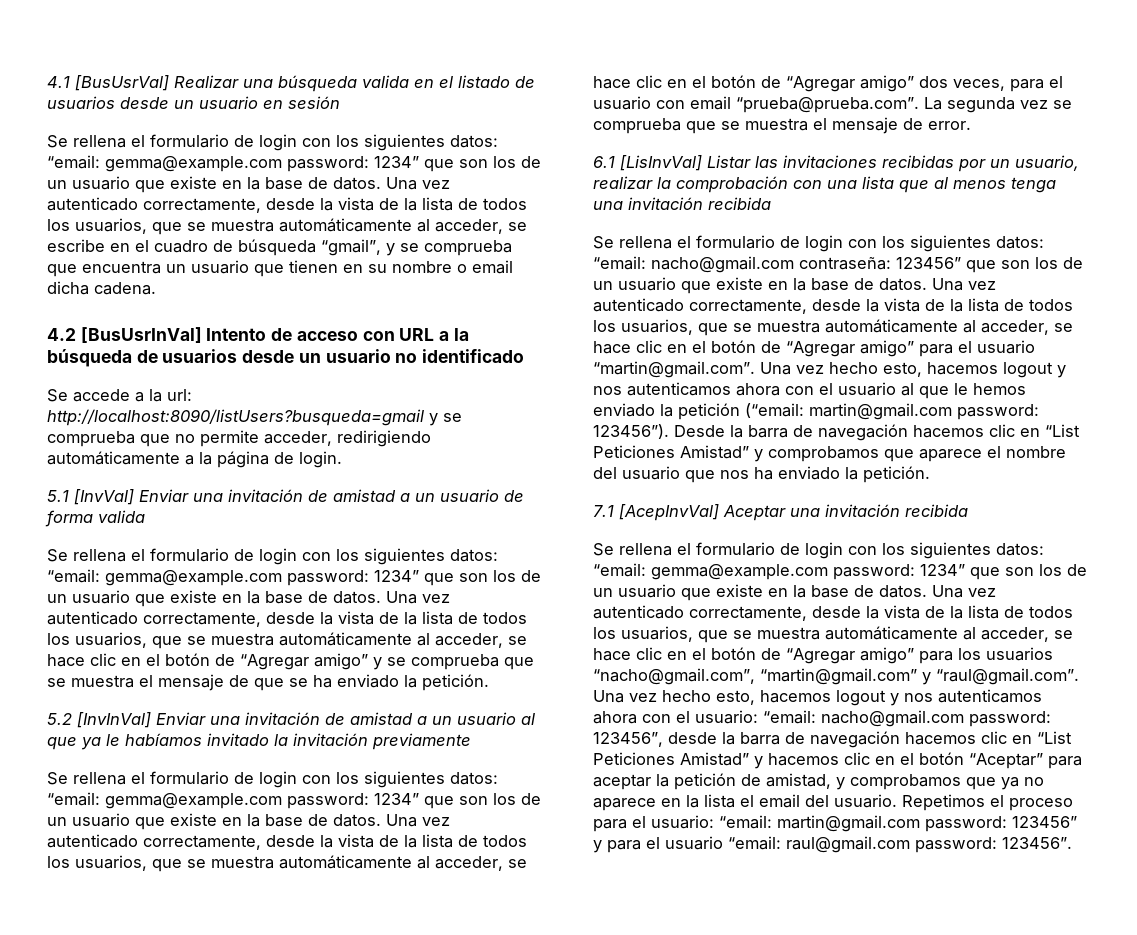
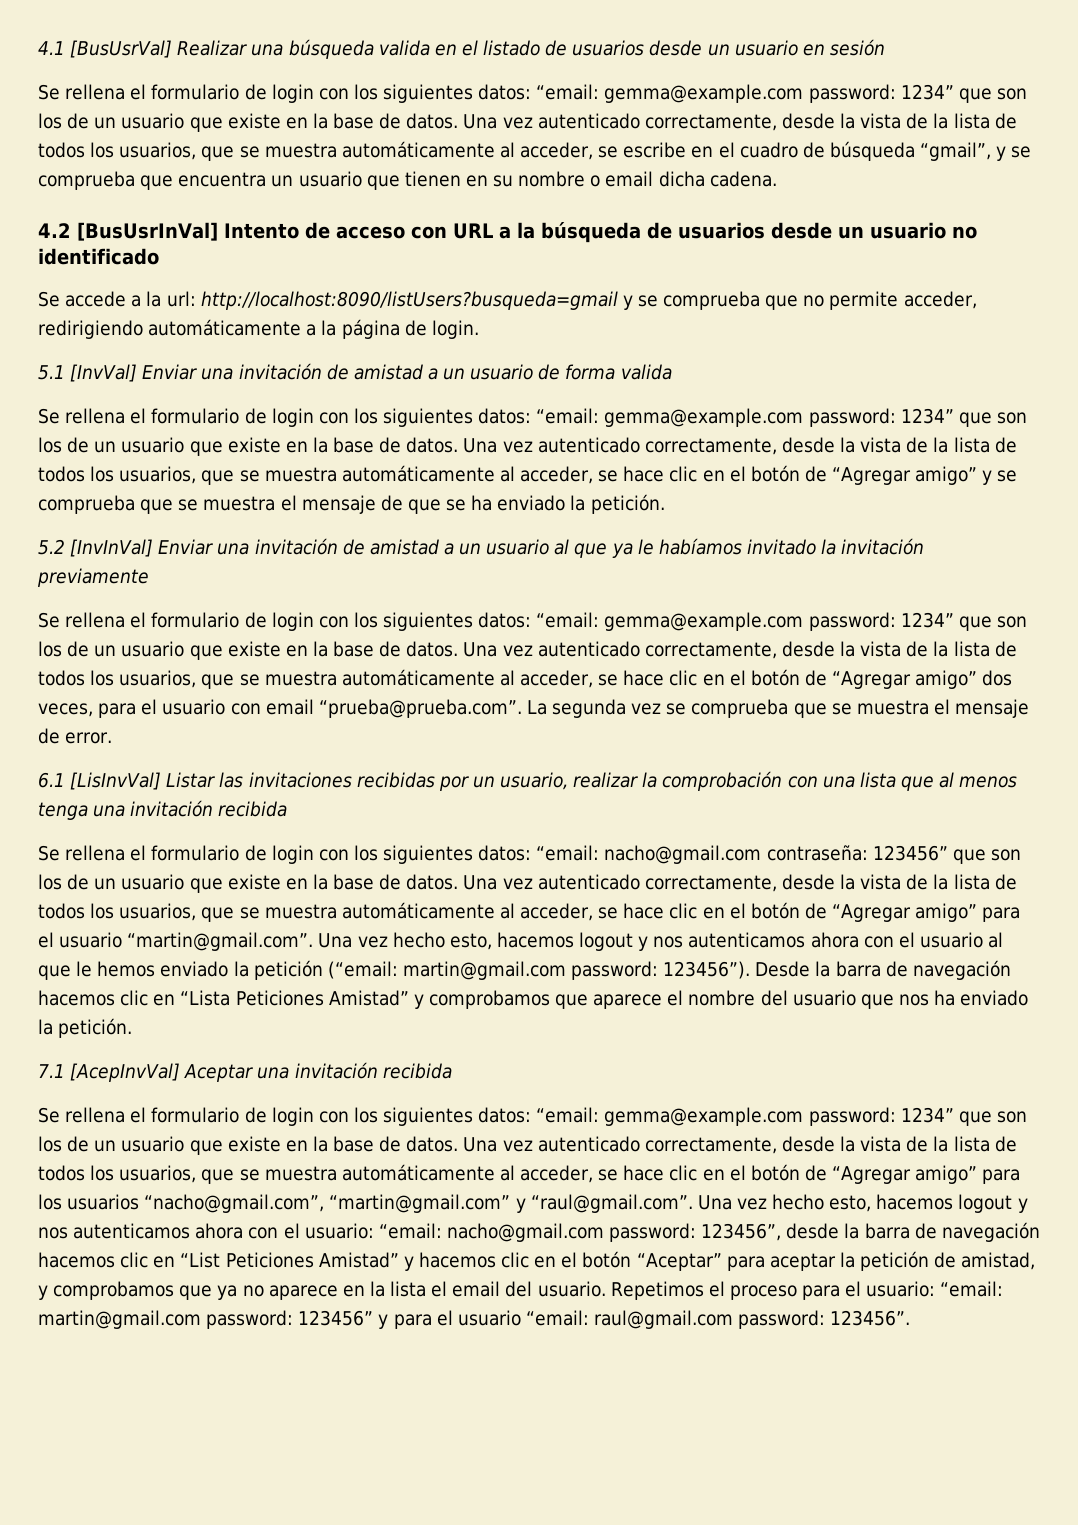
[1045,424,1080,437] “List -> [180,990,231,1006] “Lista

